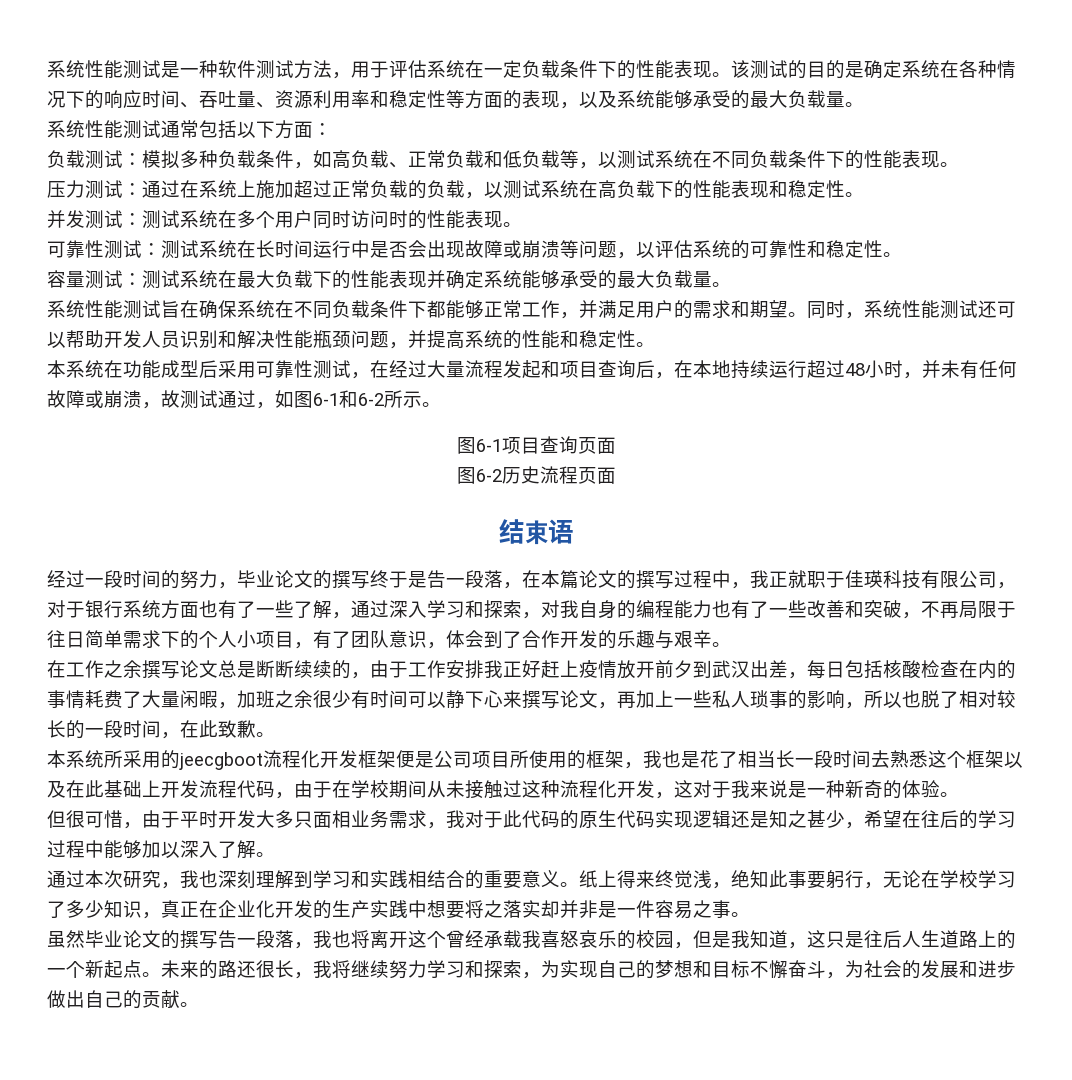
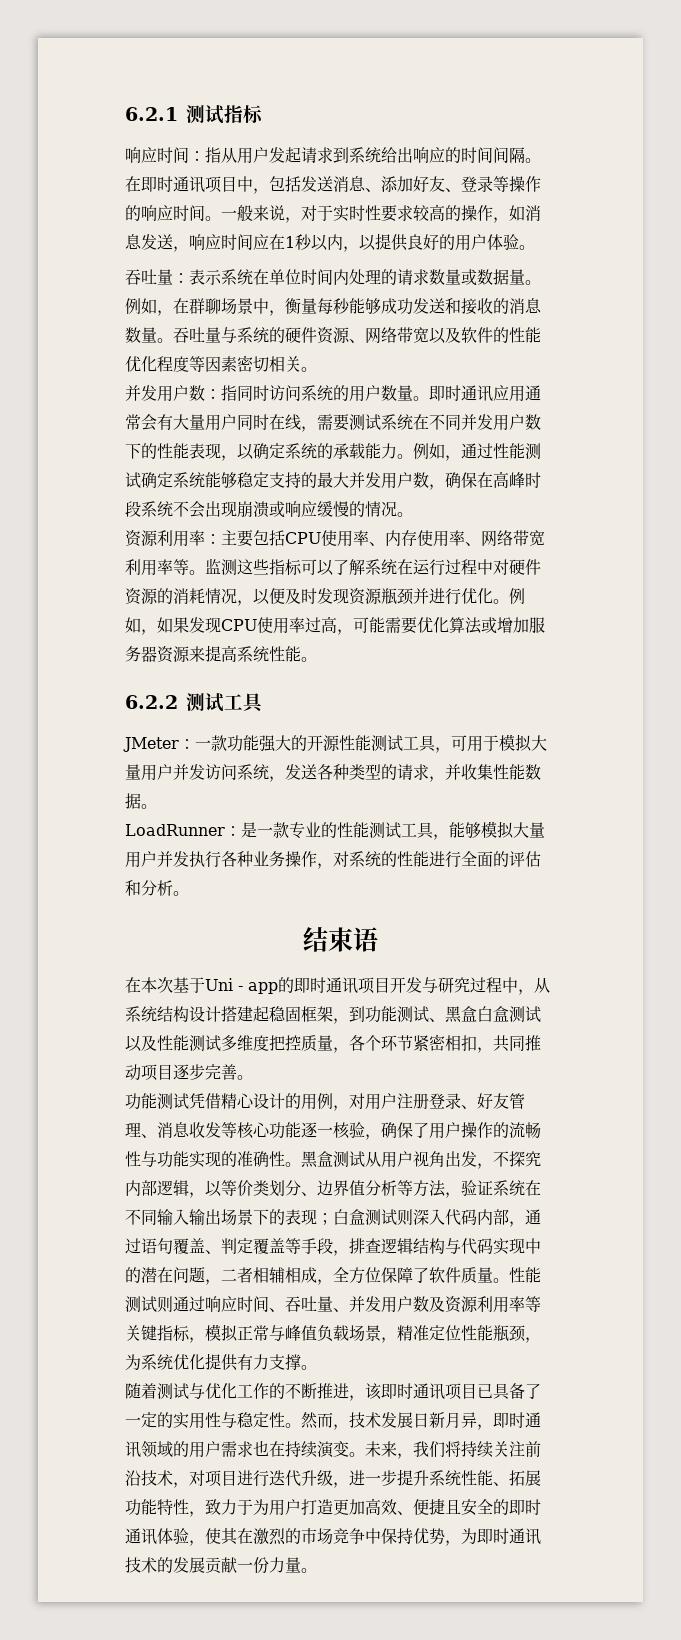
[47,60,1016,79] [47,90,104,109] 系统性能测试是一种软件测试方法，用于评估系统在一定负载条件下的性能表现。该测试的目的是确定系统在各种情况下的 -> [125,105,263,124] [125,147,541,164] [125,176,541,194] [125,204,541,223] [125,233,535,252] [125,269,541,286] [125,298,542,316] [125,327,541,344] [125,355,317,372] [125,385,541,402] [125,414,541,432] [125,443,541,461] [125,471,541,490] [125,501,413,518] [125,530,545,547] [125,558,541,576] [125,588,525,606] [125,616,545,635] [125,645,317,663] [125,693,264,713] [123,734,547,753] [125,764,541,782] [125,793,157,809] [125,821,545,840] [125,851,541,869] [125,880,189,896] [303,927,378,952] [125,977,550,995] [125,1006,541,1024] [125,1034,541,1053] [125,1064,253,1081] [125,1093,525,1111] [125,1122,541,1140] [125,1151,541,1169] [125,1180,541,1198] [125,1209,541,1227] [125,1238,541,1256] [125,1267,541,1285] [125,1296,205,1313] 6.2.1测试指标 // 响应时间：指从用户发起请求到系统给出响应的时间间隔。在即时通讯项目中，包括发送消息、添加好友、登录等操作的响应时间。一般来说，对于实时性要求较高的操作，如消息发送，响应时间应在1秒以内，以提供良好的用户体验。 // 吞吐量：表示系统在单位时间内处理的请求数量或数据量。例如，在群聊场景中，衡量每秒能够成功发送和接收的消息数量。吞吐量与系统的硬件资源、网络带宽以及软件的性能优化程度等因素密切相关。 // 并发用户数：指同时访问系统的用户数量。即时通讯应用通常会有大量用户同时在线，需要测试系统在不同并发用户数下的性能表现，以确定系统的承载能力。例如，通过性能测试确定系统能够稳定支持的最大并发用户数，确保在高峰时段系统不会出现崩溃或响应缓慢的情况。 // 资源利用率：主要包括CPU使用率、内存使用率、网络带宽利用率等。监测这些指标可以了解系统在运行过程中对硬件资源的消耗情况，以便及时发现资源瓶颈并进行优化。例如，如果发现CPU使用率过高，可能需要优化算法或增加服务器资源来提高系统性能。 // 6.2.2测试工具 // JMeter：一款功能强大的开源性能测试工具，可用于模拟大量用户并发访问系统，发送各种类型的请求，并收集性能数据。 // LoadRunner：是一款专业的性能测试工具，能够模拟大量用户并发执行各种业务操作，对系统的性能进行全面的评估和分析。 // 结束语 // 在本次基于Uni - app的即时通讯项目开发与研究过程中，从系统结构设计搭建起稳固框架，到功能测试、黑盒白盒测试以及性能测试多维度把控质量，各个环节紧密相扣，共同推动项目逐步完善。 // 功能测试凭借精心设计的用例，对用户注册登录、好友管理、消息收发等核心功能逐一核验，确保了用户操作的流畅性与功能实现的准确性。黑盒测试从用户视角出发，不探究内部逻辑，以等价类划分、边界值分析等方法，验证系统在不同输入输出场景下的表现；白盒测试则深入代码内部，通过语句覆盖、判定覆盖等手段，排查逻辑结构与代码实现中的潜在问题，二者相辅相成，全方位保障了软件质量。性能测试则通过
[275,90,864,109] [47,120,332,139] [47,150,959,169] [47,180,864,199] [47,210,522,229] [47,240,902,259] [47,270,731,289] [47,300,1016,319] [47,330,655,349] [47,360,1017,379] [47,390,441,409] [456,436,616,454] [456,466,616,484] [498,519,574,545] [47,570,1016,589] [47,600,1016,619] [47,630,731,649] [47,660,1016,679] [47,690,1016,709] [47,720,275,739] [47,750,1023,770] [47,780,959,799] [47,810,1016,829] [47,840,275,859] [47,870,1016,889] [47,900,750,919] [47,930,1016,949] [47,960,1016,979] [47,990,180,1009] 资源利用率和稳定性等方面的表现，以及系统能够承受的最大负载量。 // 系统性能测试通常包括以下方面： // 负载测试：模拟多种负载条件，如高负载、正常负载和低负载等，以测试系统在不同负载条件下的性能表现。 // 压力测试：通过在系统上施加超过正常负载的负载，以测试系统在高负载下的性能表现和稳定性。 // 并发测试：测试系统在多个用户同时访问时的性能表现。 // 可靠性测试：测试系统在长时间运行中是否会出现故障或崩溃等问题，以评估系统的可靠性和稳定性。 // 容量测试：测试系统在最大负载下的性能表现并确定系统能够承受的最大负载量。 // 系统性能测试旨在确保系统在不同负载条件下都能够正常工作，并满足用户的需求和期望。同时，系统性能测试还可以帮助开发人员识别和解决性能瓶颈问题，并提高系统的性能和稳定性。 // 本系统在功能成型后采用可靠性测试，在经过大量流程发起和项目查询后，在本地持续运行超过48小时，并未有任何故障或崩溃，故测试通过，如图6-1和6-2所示。 // 图6-1项目查询页面 // 图6-2历史流程页面 // 结束语 // 经过一段时间的努力，毕业论文的撰写终于是告一段落，在本篇论文的撰写过程中，我正就职于佳瑛科技有限公司，对于银行系统方面也有了一些了解，通过深入学习和探索，对我自身的编程能力也有了一些改善和突破，不再局限于往日简单需求下的个人小项目，有了团队意识，体会到了合作开发的乐趣与艰辛。 // 在工作之余撰写论文总是断断续续的，由于工作安排我正好赶上疫情放开前夕到武汉出差，每日包括核酸检查在内的事情耗费了大量闲暇，加班之余很少有时间可以静下心来撰写论文，再加上一些私人琐事的影响，所以也脱了相对较长的一段时间，在此致歉。 // 本系统所采用的jeecgboot流程化开发框架便是公司项目所使用的框架，我也是花了相当长一段时间去熟悉这个框架以及在此基础上开发流程代码，由于在学校期间从未接触过这种流程化开发，这对于我来说是一种新奇的体验。 // 但很可惜，由于平时开发大多只面相业务需求，我对于此代码的原生代码实现逻辑还是知之甚少，希望在往后的学习过程中能够加以深入了解。 // 通过本次研究，我也深刻理解到学习和实践相结合的重要意义。纸上得来终觉浅，绝知此事要躬行，无论在学校学习了多少知识，真正在企业化开发的生产实践中想要将之落实却并非是一件容易之事。 // 虽然毕业论文的撰写告一段落，我也将离开这个曾经承载我喜怒哀乐的校园，但是我知道，这只是往后人生道路上的一个新起点。未来的路还很长，我将继续努力学习和探索，为实现自己的梦想和目标不懈奋斗，为社会的发展和进步做出自己的贡献 -> [349,1296,541,1313] [125,1324,541,1343] [125,1353,317,1371] [125,1383,541,1401] [125,1412,541,1430] [125,1440,541,1459] [125,1469,541,1488] [125,1498,541,1517] [125,1528,541,1546] [125,1557,301,1574] 并发用户数及资源利用率等关键指标，模拟正常与峰值负载场景，精准定位性能瓶颈，为系统优化提供有力支撑。 // 随着测试与优化工作的不断推进，该即时通讯项目已具备了一定的实用性与稳定性。然而，技术发展日新月异，即时通讯领域的用户需求也在持续演变。未来，我们将持续关注前沿技术，对项目进行迭代升级，进一步提升系统性能、拓展功能特性，致力于为用户打造更加高效、便捷且安全的即时通讯体验，使其在激烈的市场竞争中保持优势，为即时通讯技术的发展贡献一份力量

